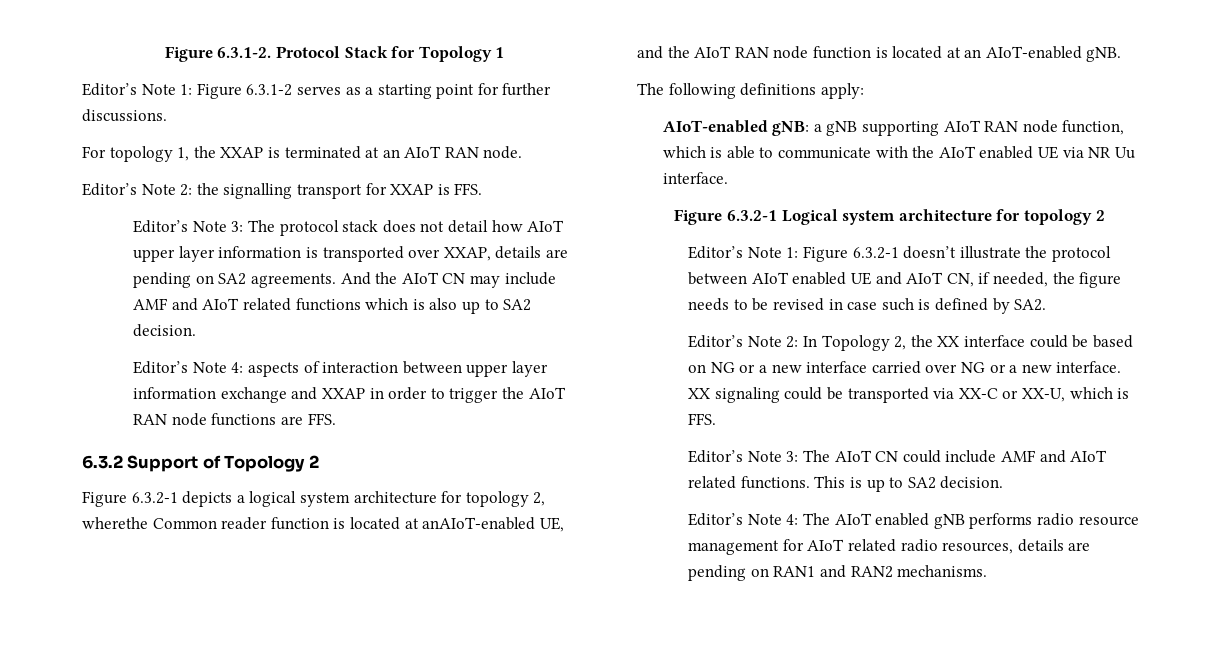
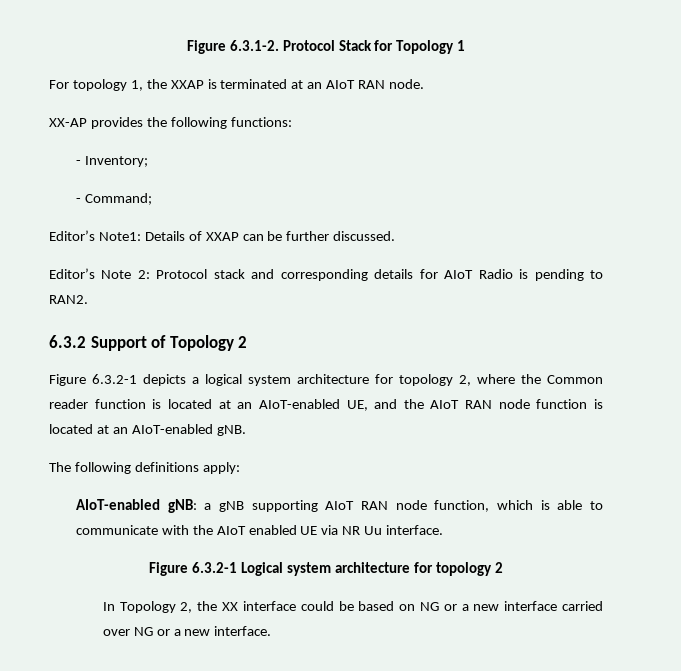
[82,83,552,99] [82,109,167,122] // Editor’s Note 1: Figure 6.3.1-2 serves as a starting point for further discussions. -> (466, 45) none
[82,183,483,199] [133,220,565,236] [133,246,568,262] [133,272,556,288] [133,298,532,314] [133,324,197,337] [133,361,548,377] [133,387,566,403] [133,413,336,426] Editor’s Note 2: the signalling transport for XXAP is FFS. // Editor’s Note 3: The protocol stack does not detail how AIoT upper layer information is transported over XXAP, details are pending on SA2 agreements. And the AIoT CN may include AMF and AIoT related functions which is also up to SA2 decision. // Editor’s Note 4: aspects of interaction between upper layer information exchange and XXAP in order to trigger the AIoT RAN node functions are FFS. -> [49,117,292,129] [75,156,148,167] [75,193,152,205] [49,230,396,241] [49,268,603,281] [49,295,88,304] XX-AP provides the following functions: // - Inventory; // - Command; // Editor’s Note1: Details of XXAP can be further discussed. // Editor’s Note 2: Protocol stack and corresponding details for AIoT Radio is pending to RAN2.
[82,517,148,529] wherethe -> [477,374,541,384] where the
[422,517,536,530] anAIoT-enabled -> [237,399,340,409] an AIoT-enabled
[688,246,1111,262] [688,272,1122,288] [688,298,1047,314] [688,335,799,348] Editor’s Note 1: Figure 6.3.2-1 doesn’t illustrate the protocol between AIoT enabled UE and AIoT CN, if needed, the figure needs to be revised in case such is defined by SA2. // Editor’s Note 2: -> (503, 567) none
[688,387,1130,403] [688,413,717,425] [688,450,1108,463] [688,476,1004,492] [688,513,1139,529] [688,539,1091,555] [688,565,988,581] XX signaling could be transported via XX-C or XX-U, which is FFS. // Editor’s Note 3: The AIoT CN could include AMF and AIoT related functions. This is up to SA2 decision. // Editor’s Note 4: The AIoT enabled gNB performs radio resource management for AIoT related radio resources, details are pending on RAN1 and RAN2 mechanisms. -> (272, 631) none

